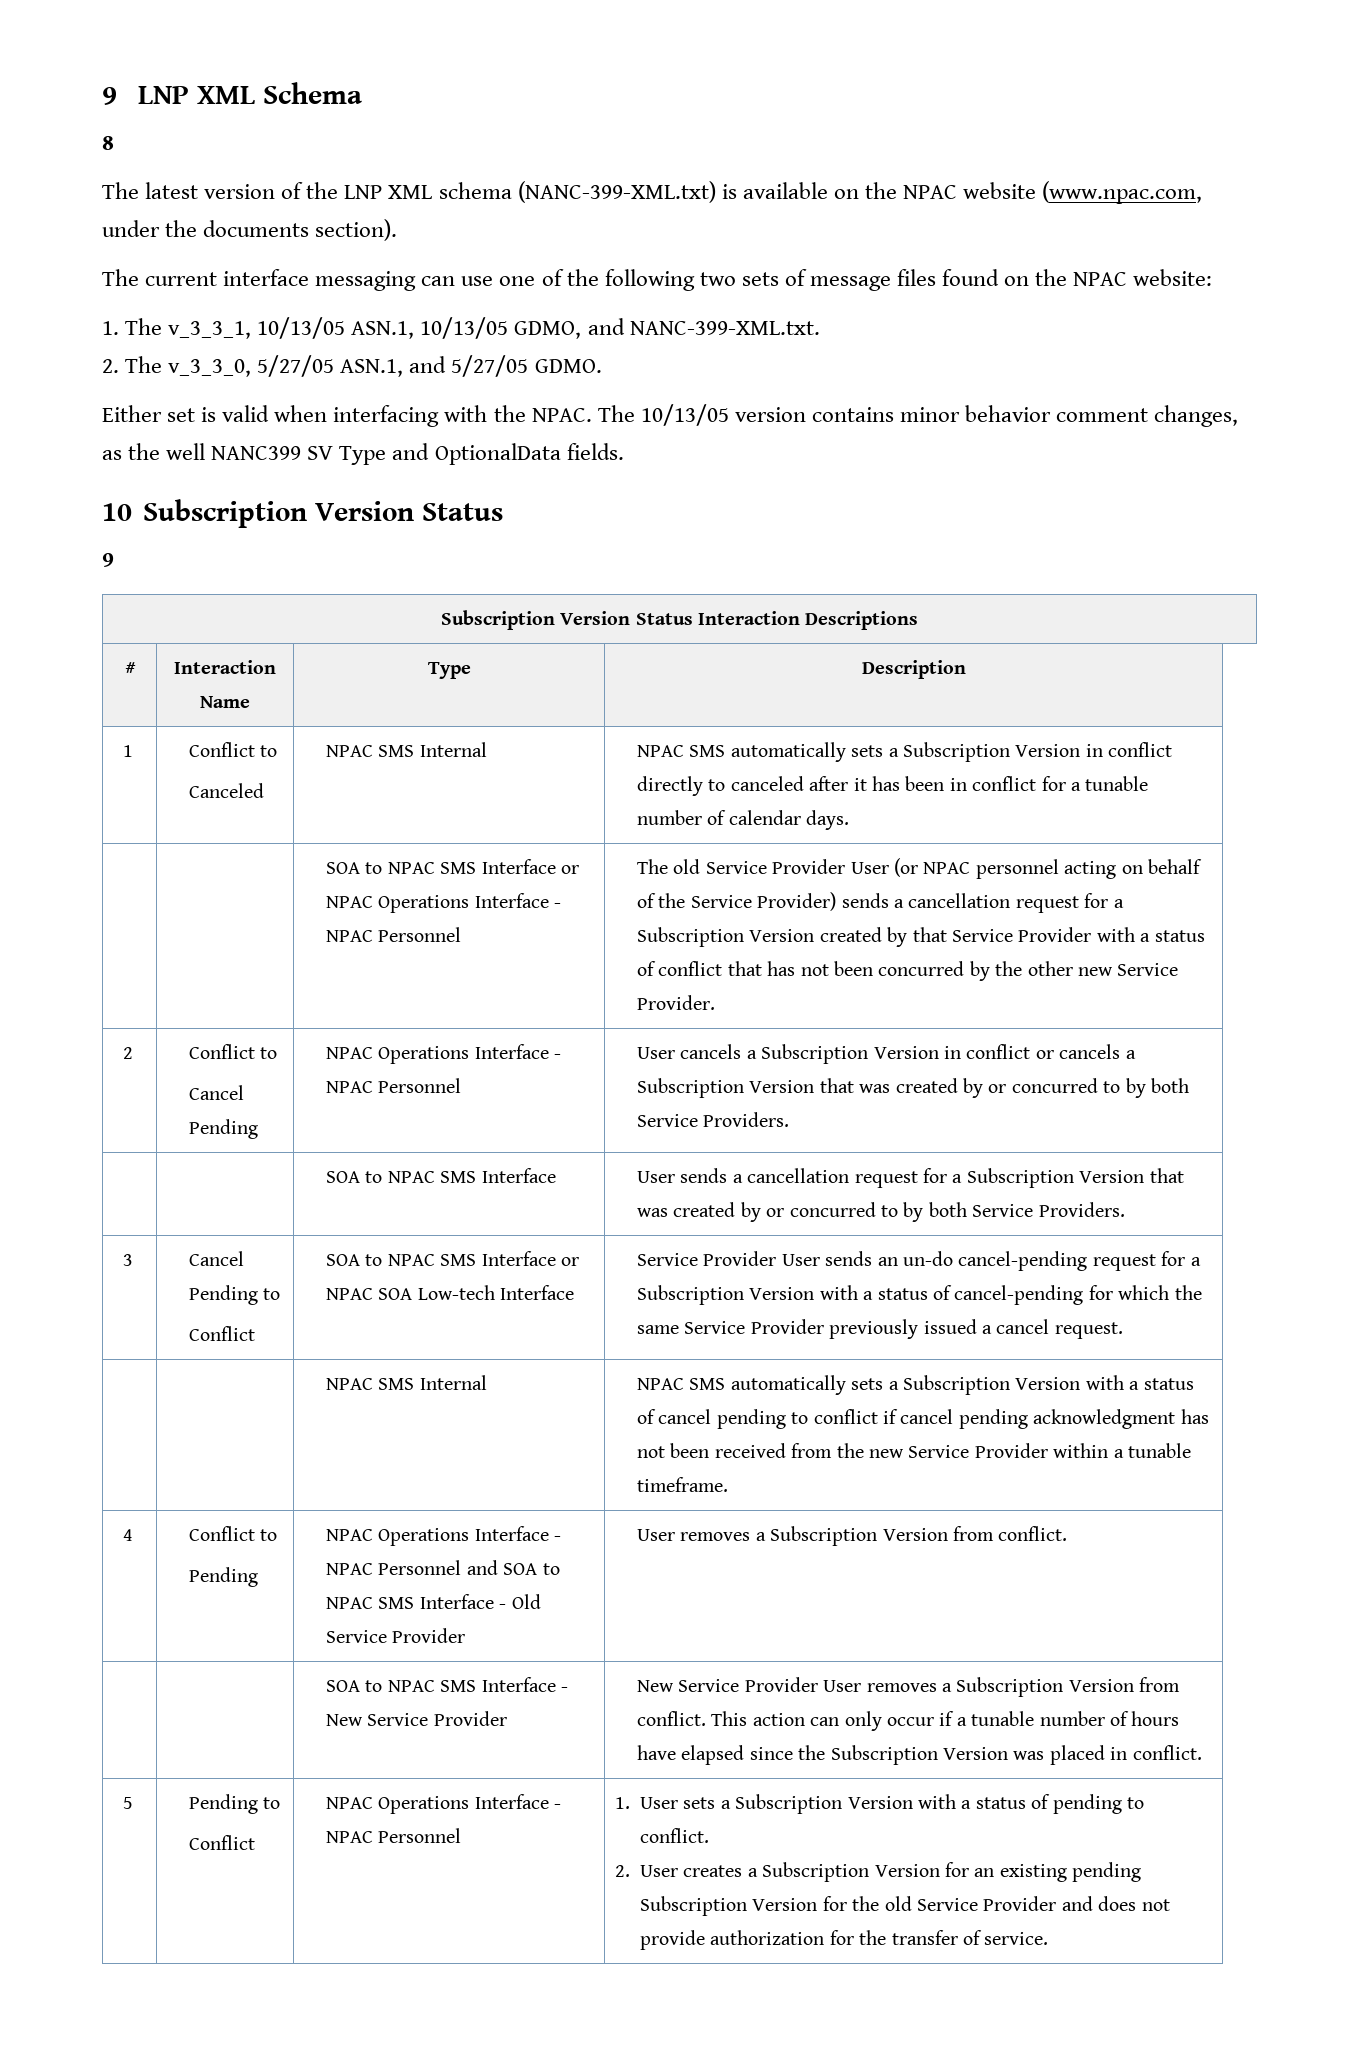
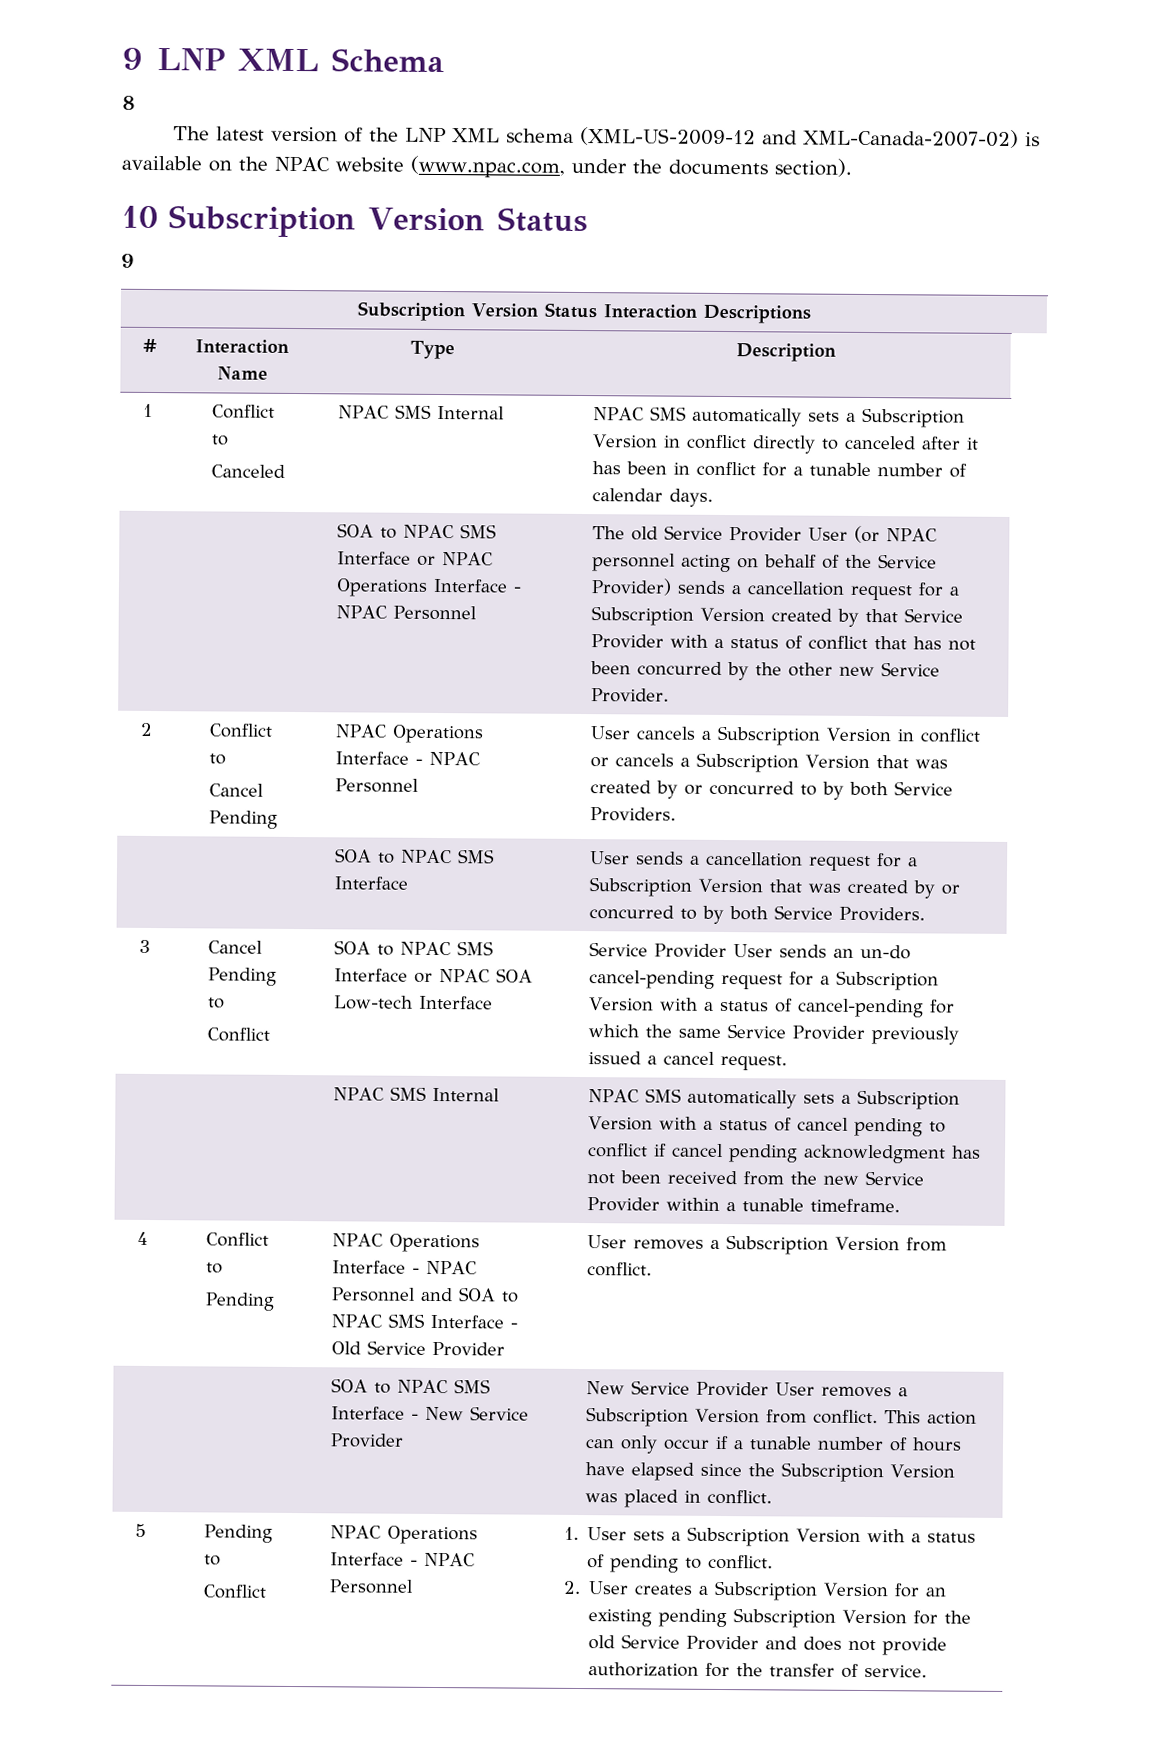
[517,181,716,203] (NANC-399-XML.txt) -> [579,126,1019,149] (XML-US-2009-12 and XML-Canada-2007-02)
[102,269,1213,291] [102,317,820,339] [102,355,602,377] [102,404,1239,427] [102,443,624,465] // The current interface messaging can use one of the following two sets of message files found on the NPAC website: // 1. The v_3_3_1, 10/13/05 ASN.1, 10/13/05 GDMO, and NANC-399-XML.txt. // 2. The v_3_3_0, 5/27/05 ASN.1, and 5/27/05 GDMO. // Either set is valid when interfacing with the NPAC. The 10/13/05 version contains minor behavior comment changes, as the well NANC399 SV Type and OptionalData fields. -> (852, 167) none

